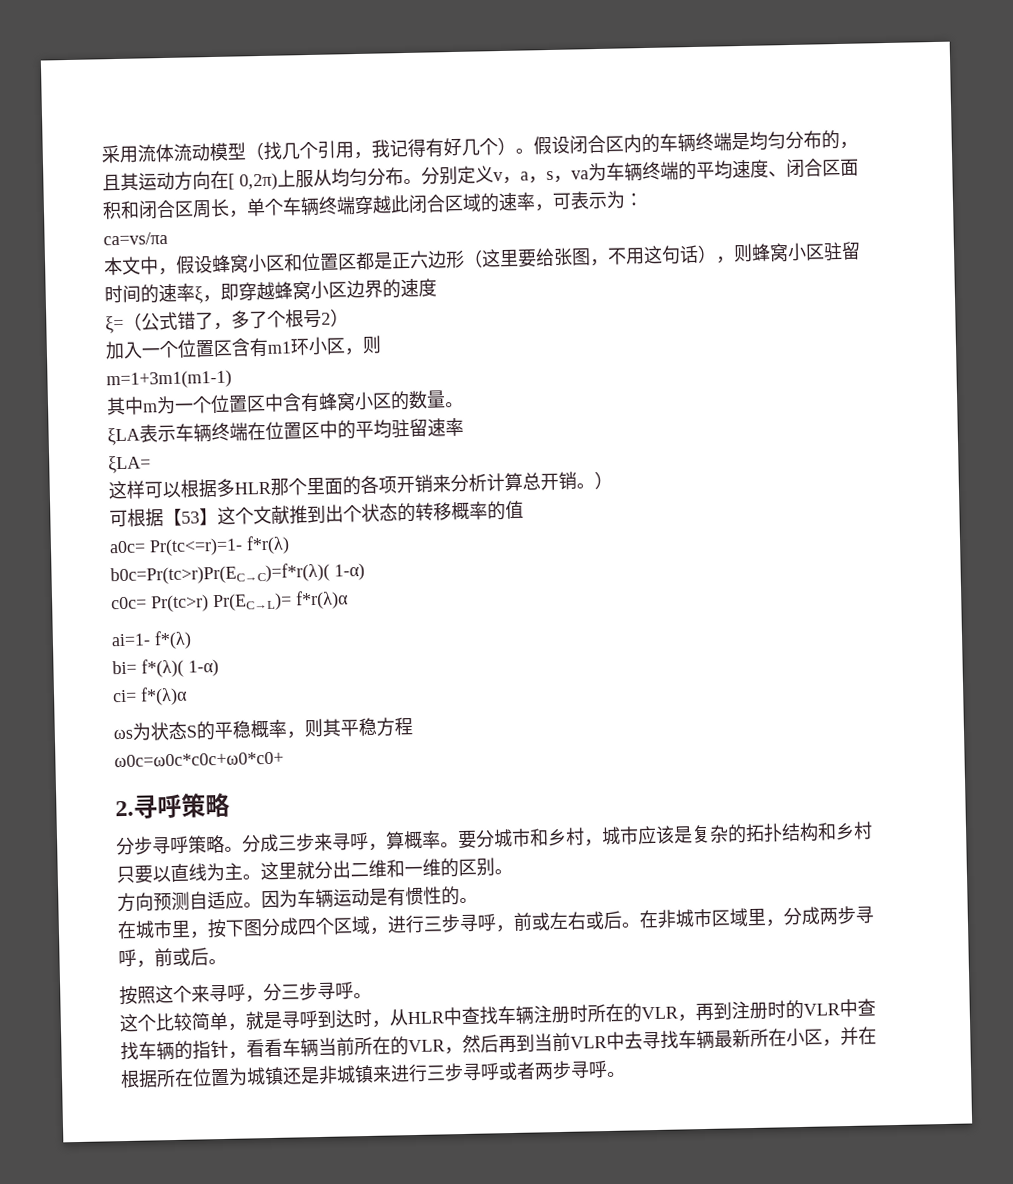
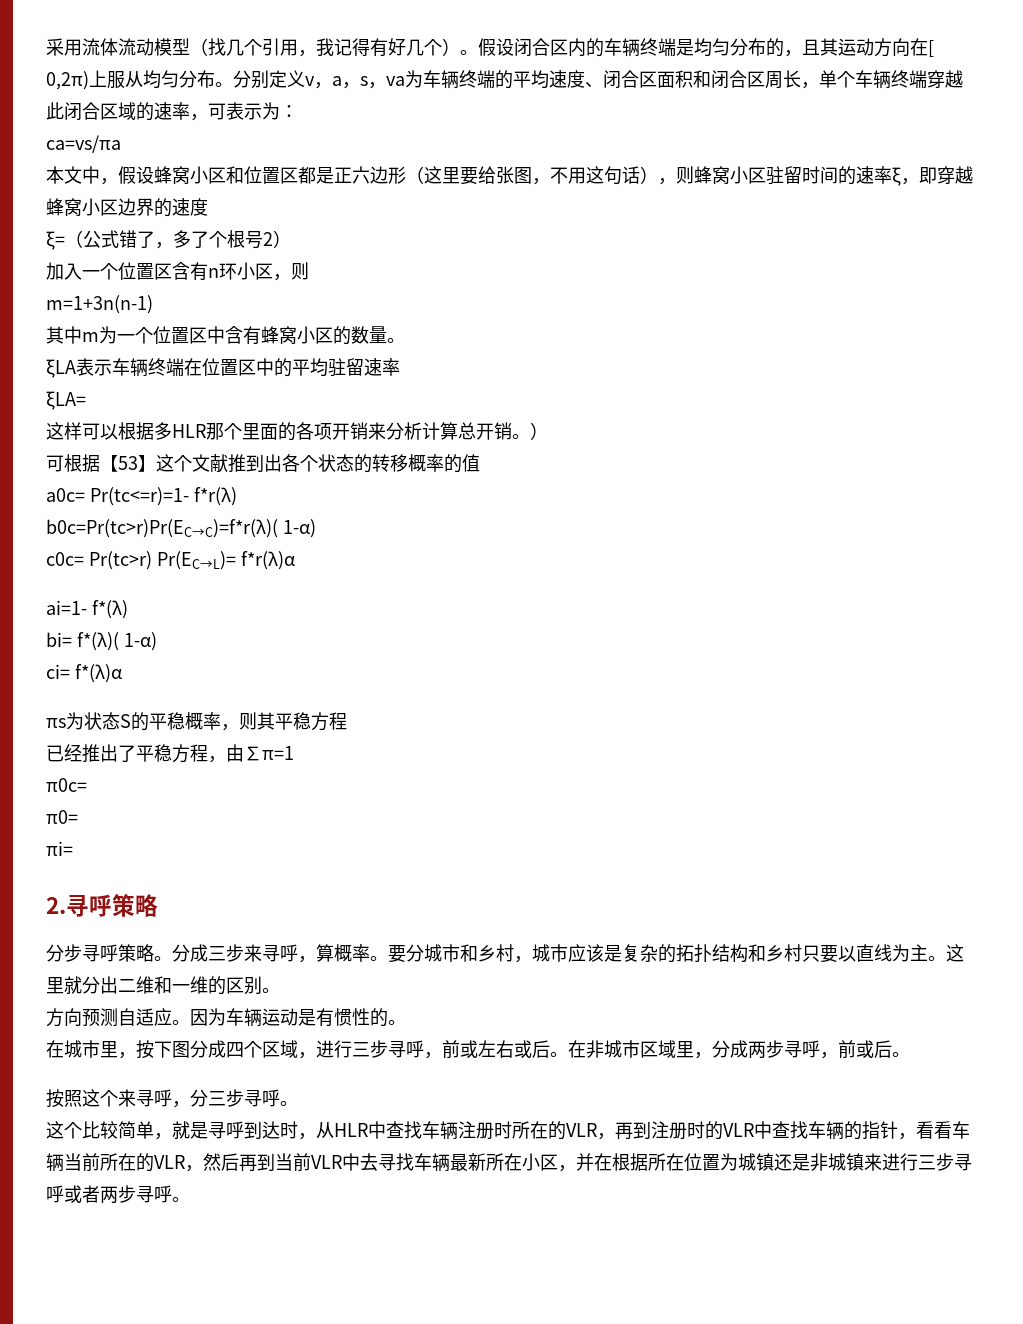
[267,341,291,354] m1 -> [208,268,219,278] n
[106,369,232,390] m=1+3m1(m1-1) -> [46,295,153,314] m=1+3n(n-1)
(344, 513) none -> [282,454,300,472] 各
[113,728,133,740] ωs -> [46,718,66,728] πs
[114,751,284,768] ω0c=ω0c*c0c+ω0*c0+ -> [46,744,294,763] [46,778,87,792] [46,810,78,824] [46,841,73,856] 已经推出了平稳方程，由∑π=1 // π0c= // π0= // πi=

